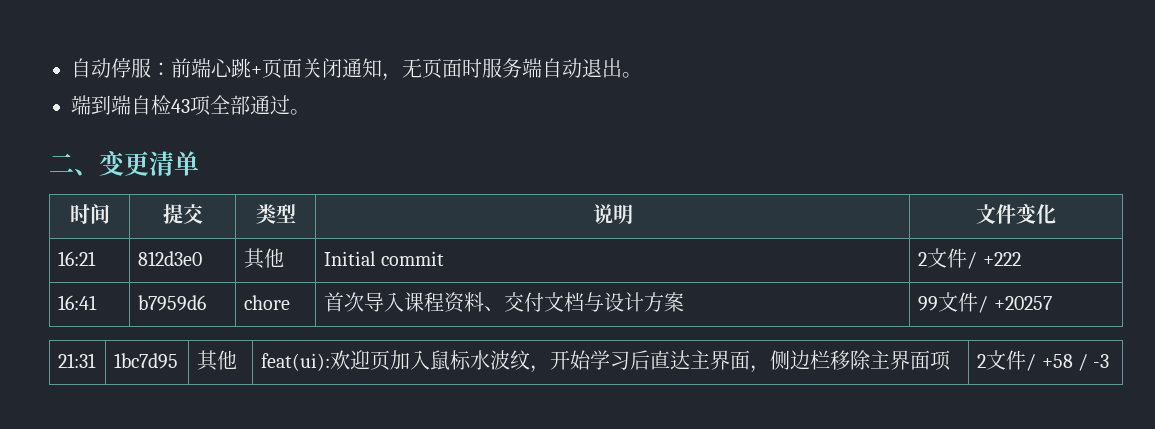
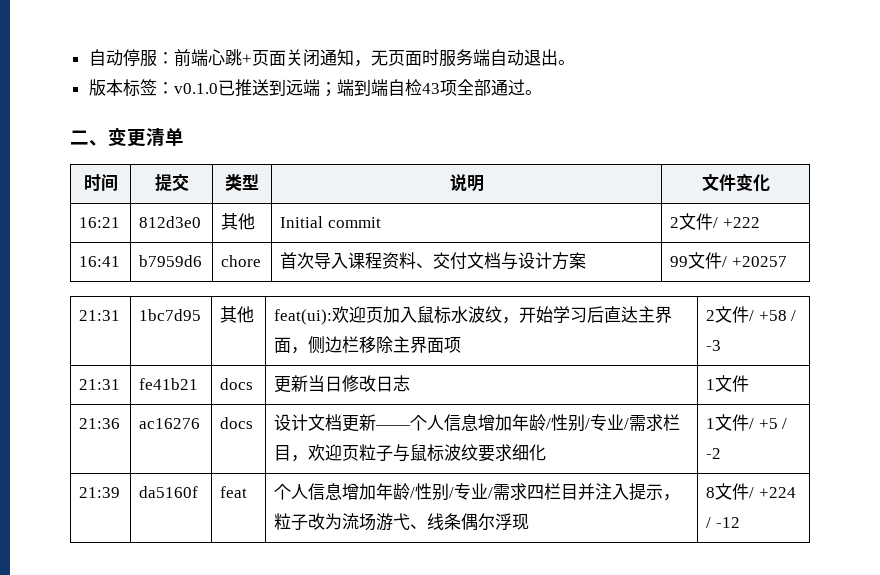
(642, 75) none -> [88,79,337,97] 版本标签：v0.1.0已推送到远端；
(1110, 361) none -> [79,379,121,390] [139,378,199,390] [220,378,254,390] [274,375,411,393] [706,375,750,392] [79,418,121,429] [139,418,201,429] [220,417,254,429] [274,414,681,432] [274,444,547,462] [706,414,788,431] [706,448,722,459] [79,487,121,498] [139,486,199,498] [220,486,248,498] [274,483,681,501] [274,513,530,531] [706,483,796,500] [706,517,740,528] // 21:31 | fe41b21 | docs | 更新当日修改日志 | 1文件 // 21:36 | ac16276 | docs | 设计文档更新——个人信息增加年龄/性别/专业/需求栏目，欢迎页粒子与鼠标波纹要求细化 | 1文件/ +5 / -2 // 21:39 | da5160f | feat | 个人信息增加年龄/性别/专业/需求四栏目并注入提示，粒子改为流场游弋、线条偶尔浮现 | 8文件/ +224 / -12

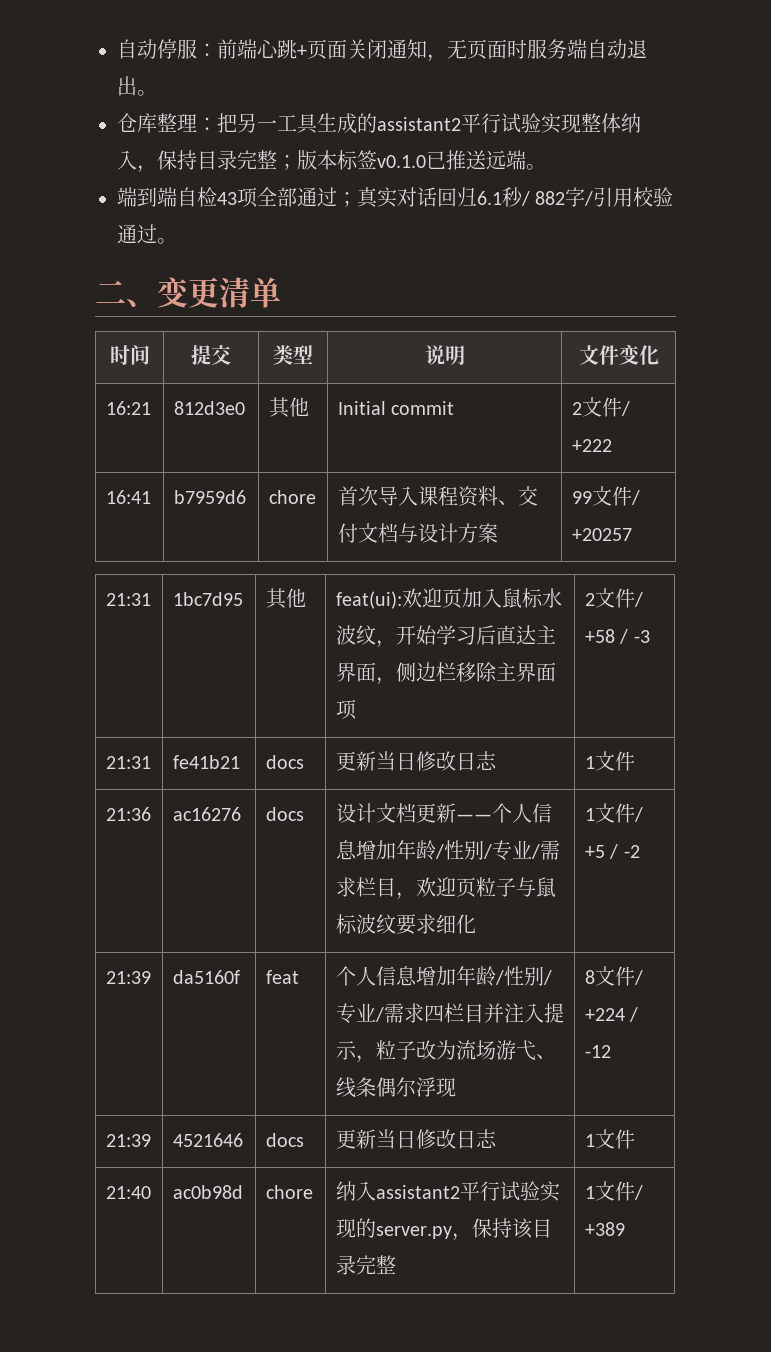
(575, 62) none -> [117,113,641,134] [117,150,297,173] 仓库整理：把另一工具生成的assistant2平行试验实现整体纳入，保持目录完整；
[156,82,174,94] ： -> (377, 159) none
[268,79,337,97] 到远端； -> [486,150,546,170] 远端。 //
(525, 87) none -> [337,187,674,208] [117,224,157,244] ；真实对话回归6.1秒/ 882字/引用校验通过
(740, 522) none -> [105,1134,151,1147] [172,1133,243,1147] [265,1133,304,1147] [335,1129,497,1149] [584,1129,635,1149] [105,1186,151,1199] [172,1185,243,1199] [265,1185,313,1199] [335,1181,560,1202] [335,1218,552,1241] [335,1255,396,1275] [584,1181,643,1201] [584,1222,625,1236] // 21:39 | 4521646 | docs | 更新当日修改日志 | 1文件 // 21:40 | ac0b98d | chore | 纳入assistant2平行试验实现的server.py，保持该目录完整 | 1文件/ +389

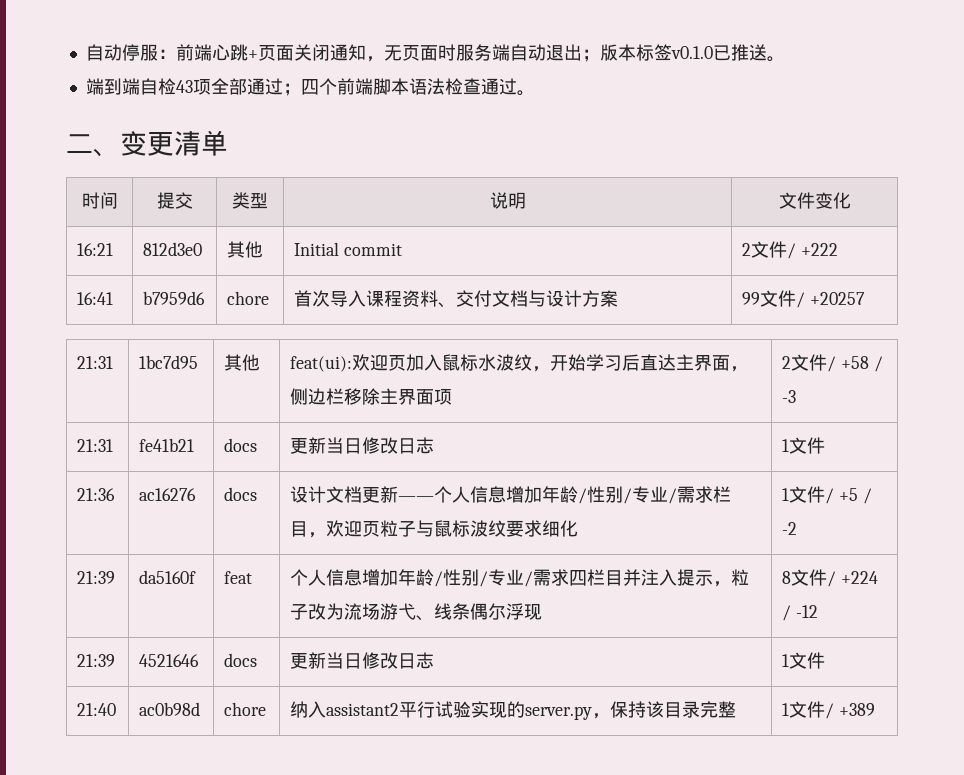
[137,90,157,96] [117,113,641,134] [117,150,277,173] 。 // 仓库整理：把另一工具生成的assistant2平行试验实现整体纳入，保持目录完整 -> (582, 52) none
[486,150,526,170] 远端 -> (767, 52) none
[357,187,674,208] 真实对话回归6.1秒/ 882字/引用校验 -> [300,78,481,95] 四个前端脚本语法检查

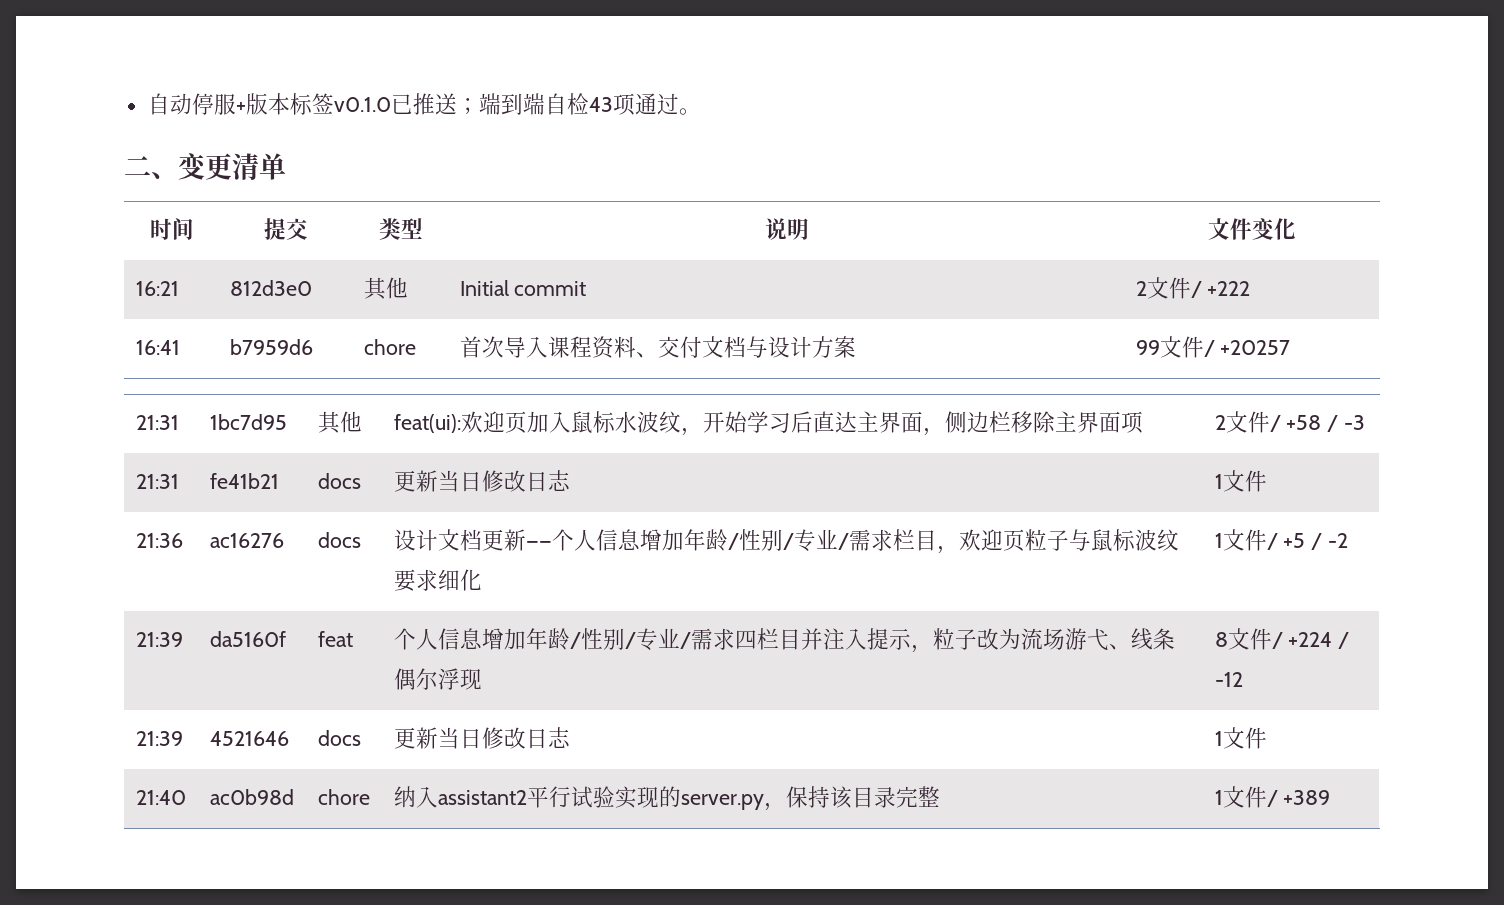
[157,44,600,62] ：前端心跳+页面关闭通知，无页面时服务端自动退出； -> [235,102,246,112] +
[766,56,785,62] 。 // -> [456,98,479,114] ；
[210,78,481,96] 全部通过；四个前端脚本语法检查 -> (635, 104) none

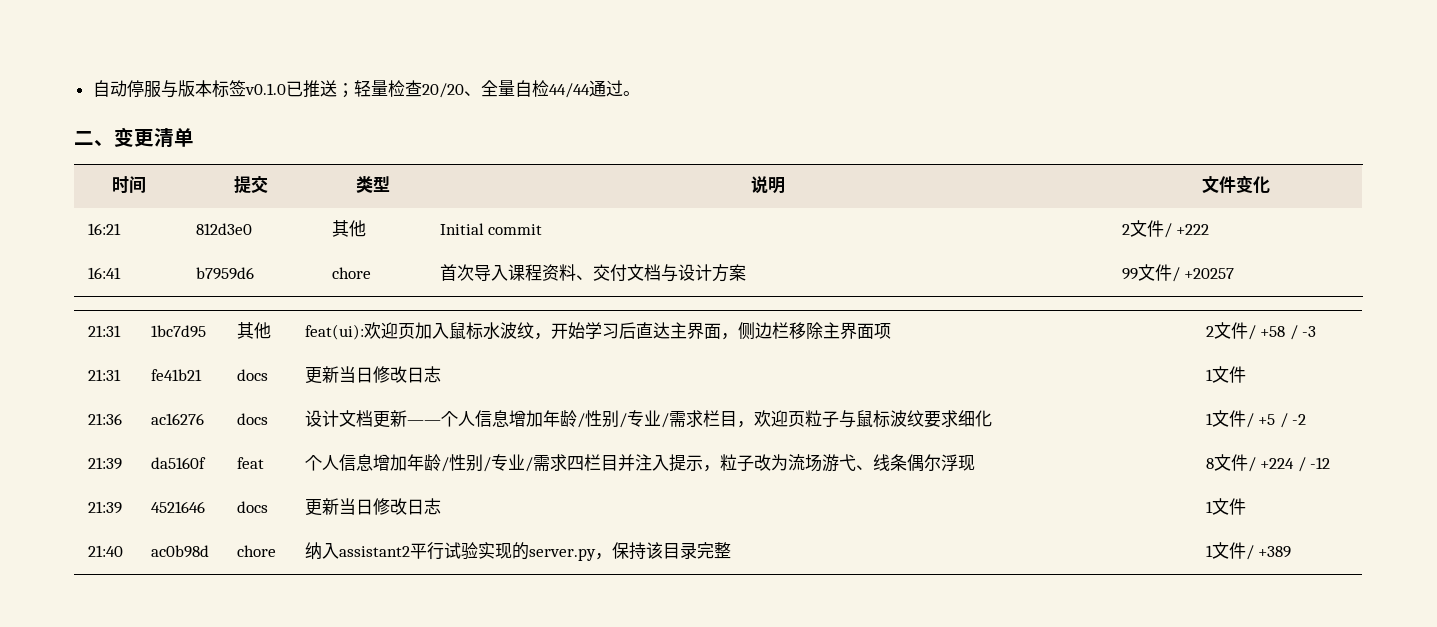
[235,102,246,112] + -> [160,80,178,98] 与
[478,93,635,116] 端到端自检43项 -> [353,80,590,98] 轻量检查20/20、全量自检44/44

